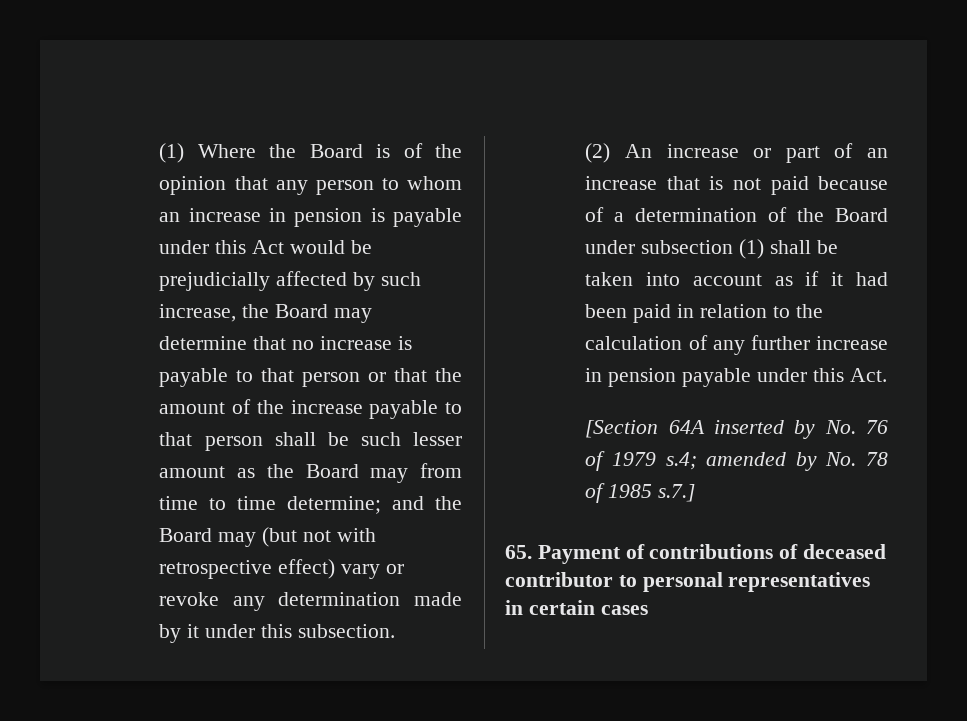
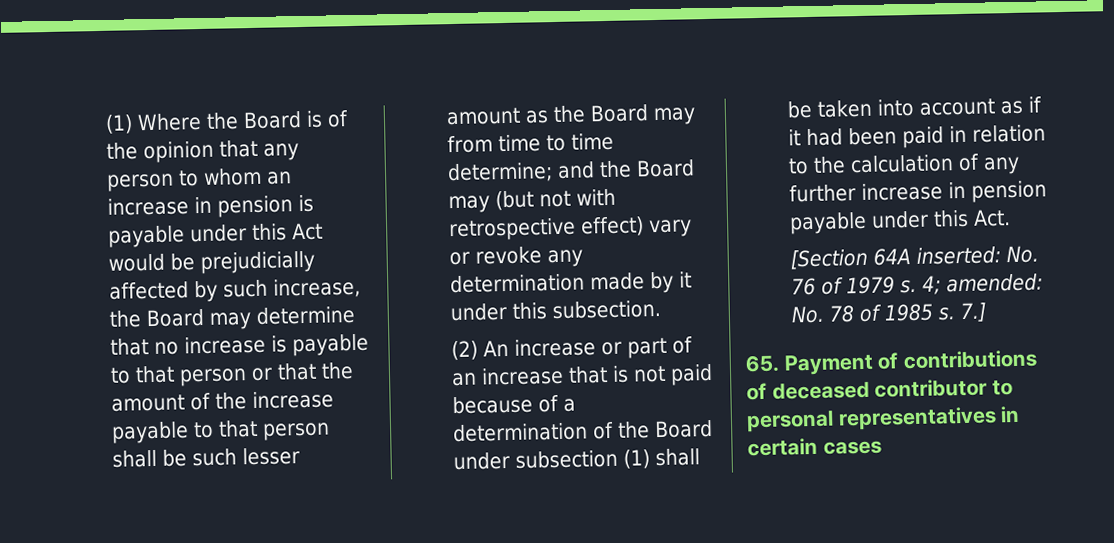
[714,420,816,439] inserted by -> [915,246,1001,265] inserted:
[665,452,817,471] s.4; amended by -> [899,273,1043,295] s. 4; amended:
[658,484,696,502] s.7.] -> [937,302,987,323] s. 7.]

